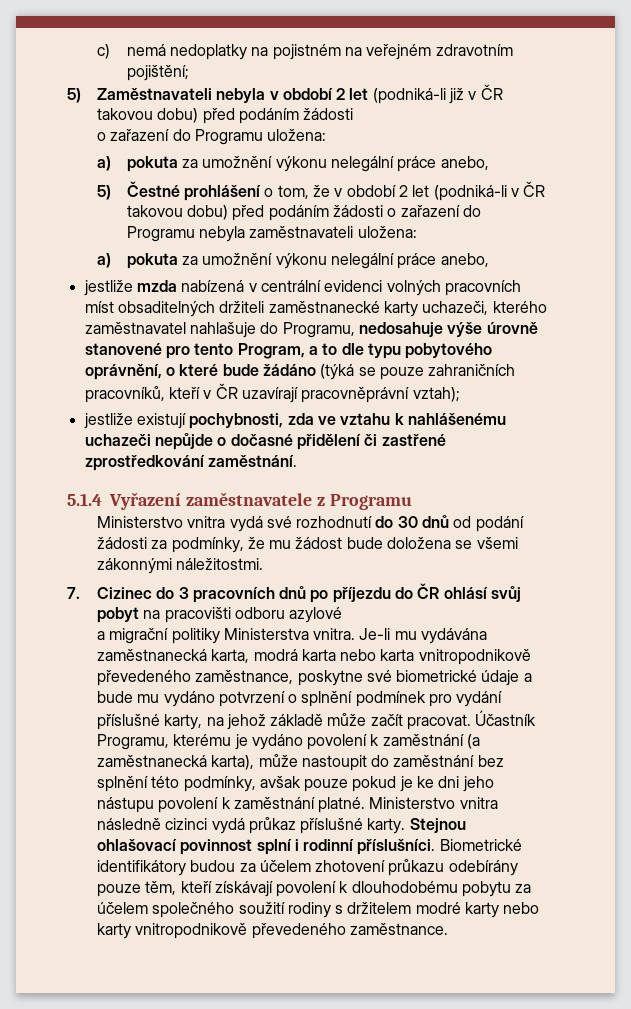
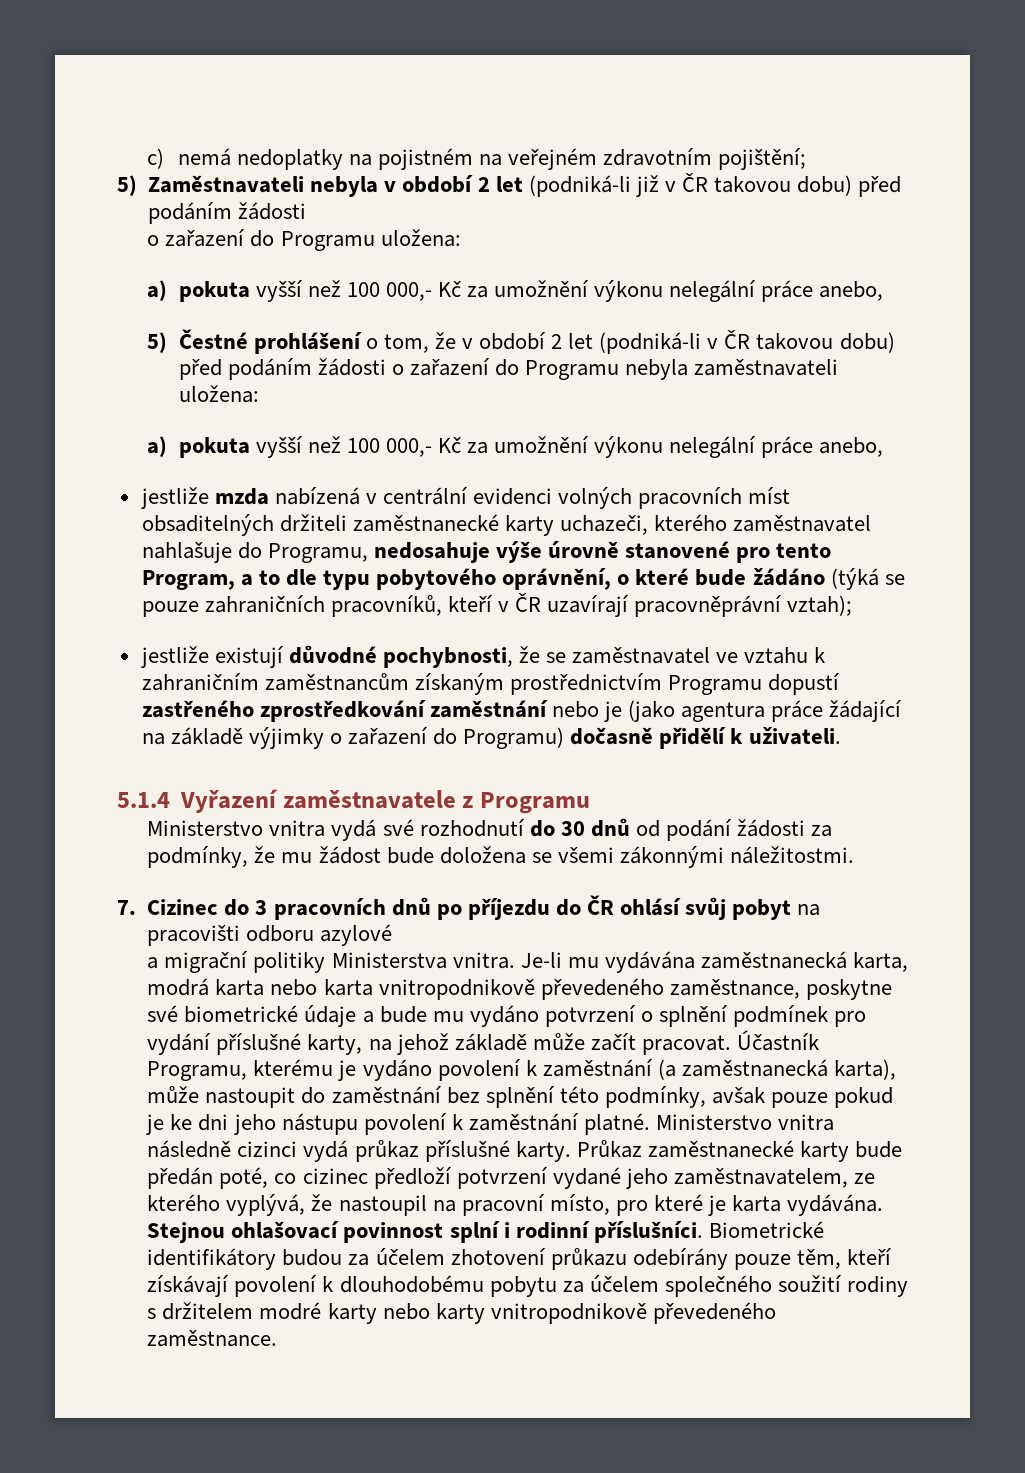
(178, 164) none -> [255,280,462,302] vyšší než 100 000,- Kč
(178, 261) none -> [255,436,462,458] vyšší než 100 000,- Kč
[189,413,506,429] [84,433,446,450] [84,455,297,471] pochybnosti, zda ve vztahu k nahlášenému uchazeči nepůjde o dočasné přidělení či zastřené zprostředkování zaměstnání. -> [288,645,826,668] [141,673,841,695] [141,700,903,722] [141,727,841,749] důvodné pochybnosti, že se zaměstnavatel ve vztahu k zahraničním zaměstnancům získaným prostřednictvím Programu dopustí zastřeného zprostředkování zaměstnání nebo je (jako agentura práce žádající na základě výjimky o zařazení do Programu) dočasně přidělí k uživateli.
(406, 826) none -> [576,1140,902,1162] [147,1167,875,1189] [147,1194,884,1216] Průkaz zaměstnanecké karty bude předán poté, co cizinec předloží potvrzení vydané jeho zaměstnavatelem, ze kterého vyplývá, že nastoupil na pracovní místo, pro které je karta vydávána.

